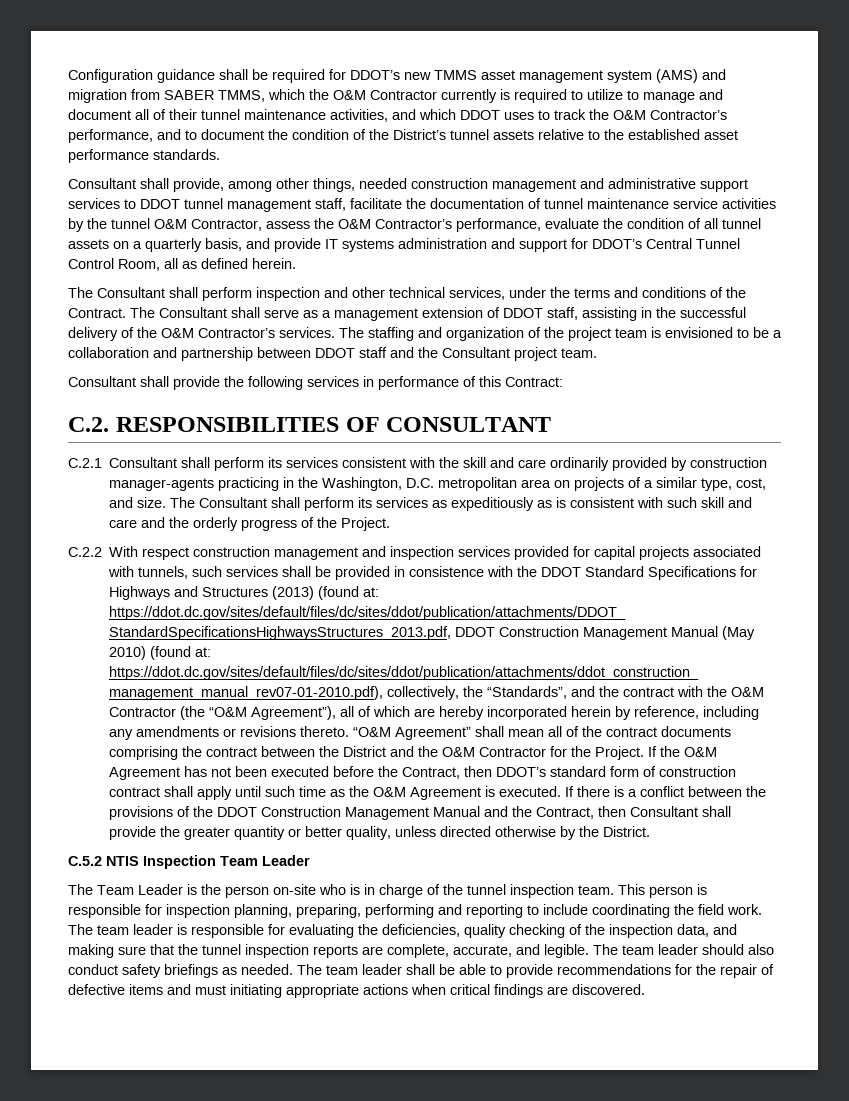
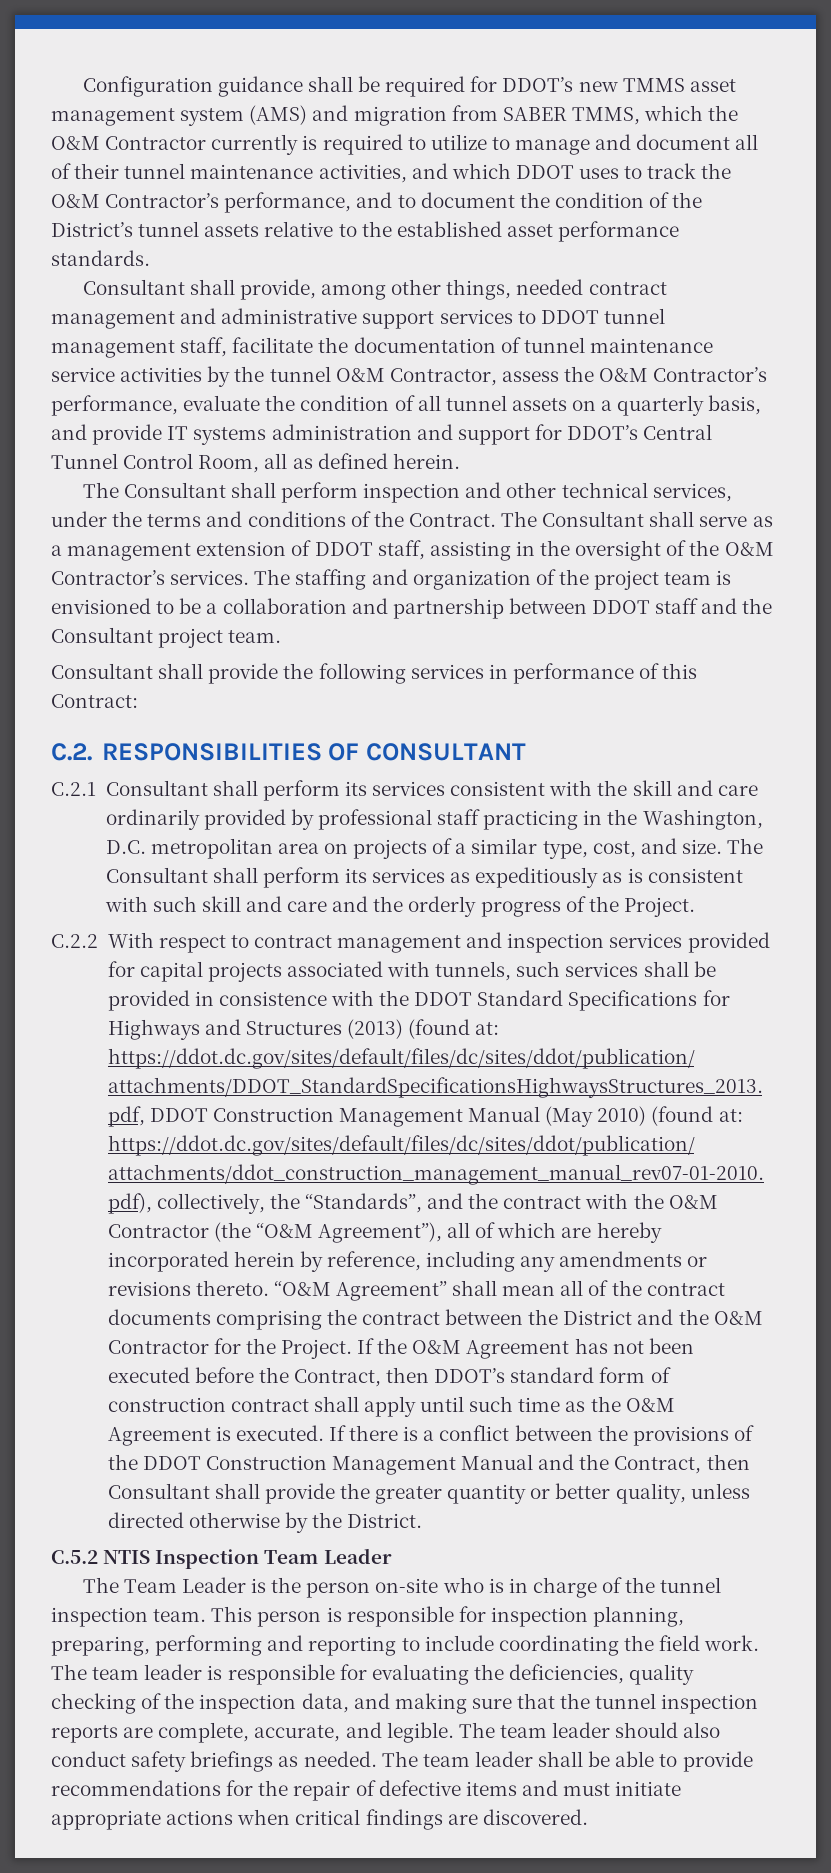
[411,178,488,189] construction -> [588,282,667,295] contract
[680,307,746,318] [68,327,118,341] successful delivery -> [575,540,662,561] oversight
[690,457,768,468] [109,478,215,491] construction manager-agents -> [317,809,481,830] professional staff
[193,546,271,557] construction -> [230,935,332,948] to contract
[230,984,282,998] initiating -> [615,1781,682,1796] initiate

